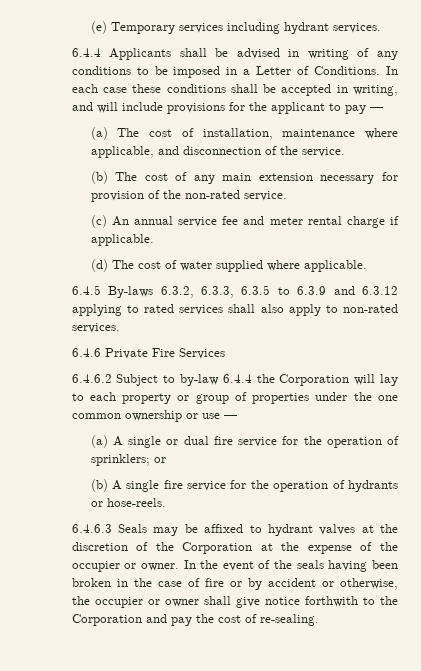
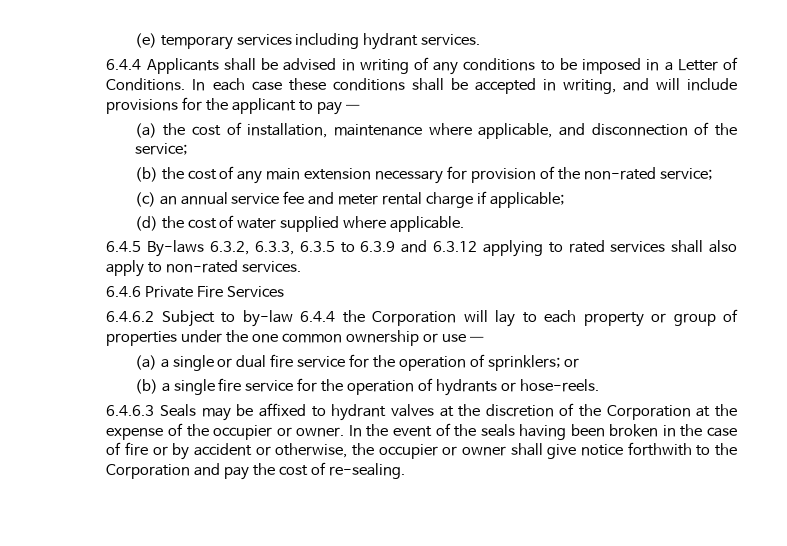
[110,22,175,34] Temporary -> [160,35,233,50] temporary
[117,128,140,137] The -> [163,123,186,136] the
[301,147,345,157] [90,171,138,184] service. // (b) The -> [134,143,187,155] [134,167,184,182] service; // (b) the
[243,191,287,201] service. -> [659,168,712,180] service;
[111,216,129,226] An -> [159,196,177,205] an
[90,234,154,246] applicable. -> [489,192,564,208] applicable;
[111,260,134,269] The -> [161,216,184,229] the
[112,436,123,446] A -> [160,359,169,368] a
[111,480,122,490] A -> [161,383,170,392] a

